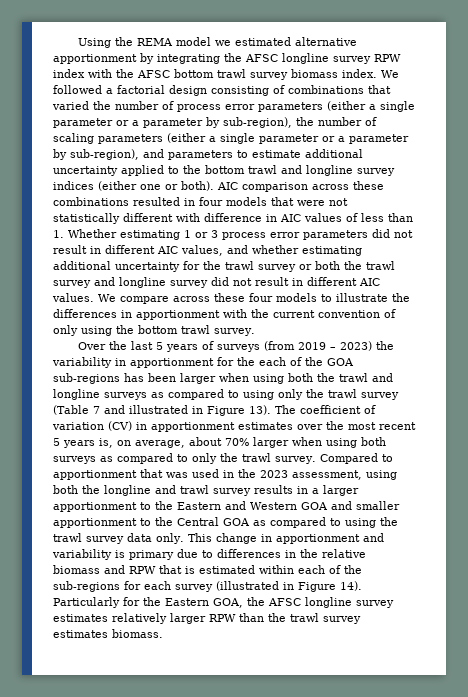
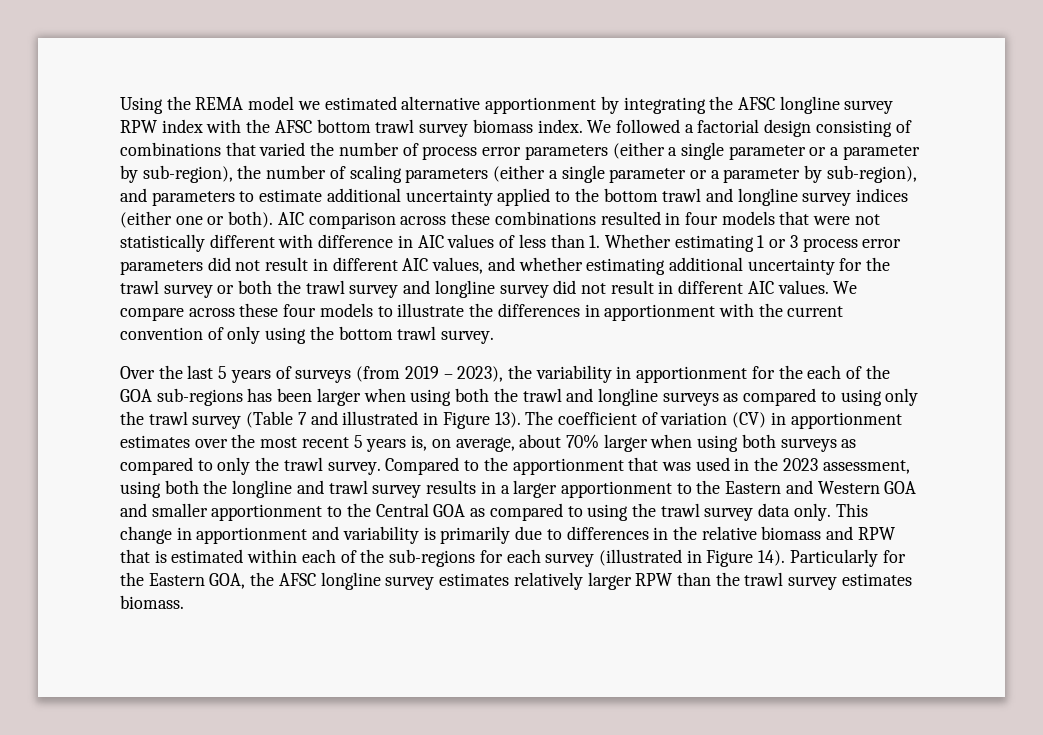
[340,341,373,351] 2023) -> [457,366,504,382] 2023),
(393, 458) none -> [483,457,508,471] the
[129,550,174,560] primary -> [440,526,511,544] primarily

